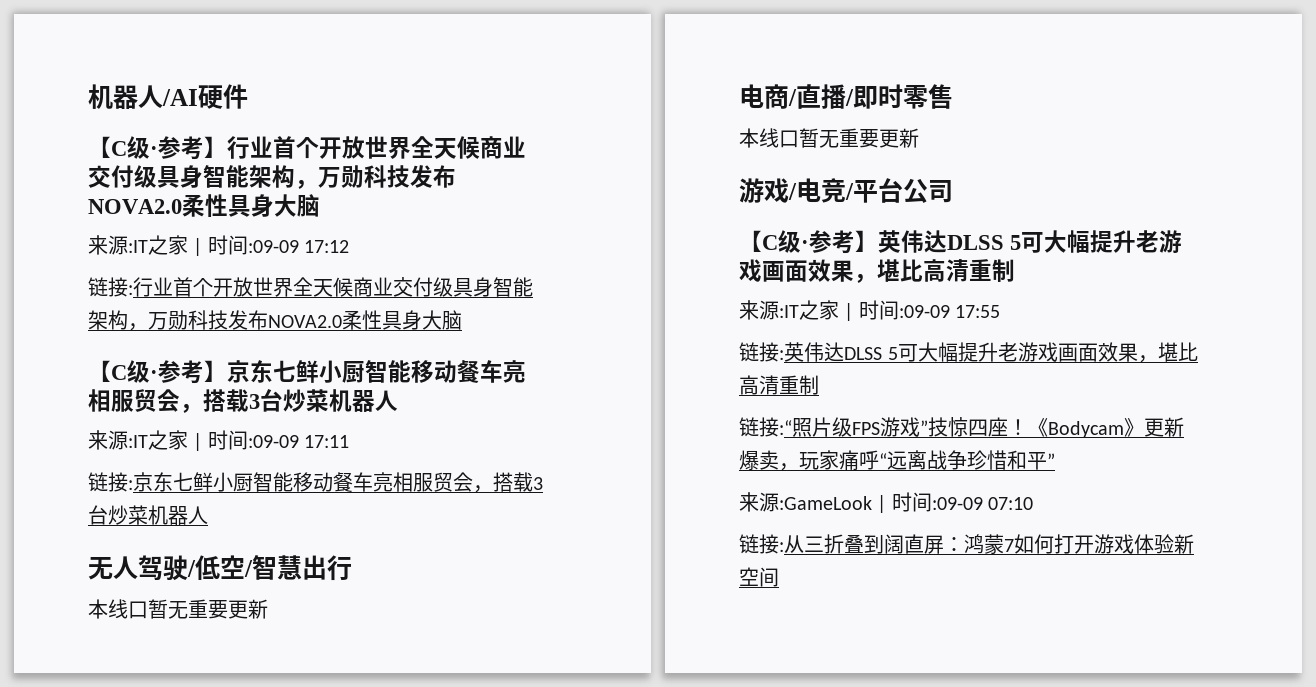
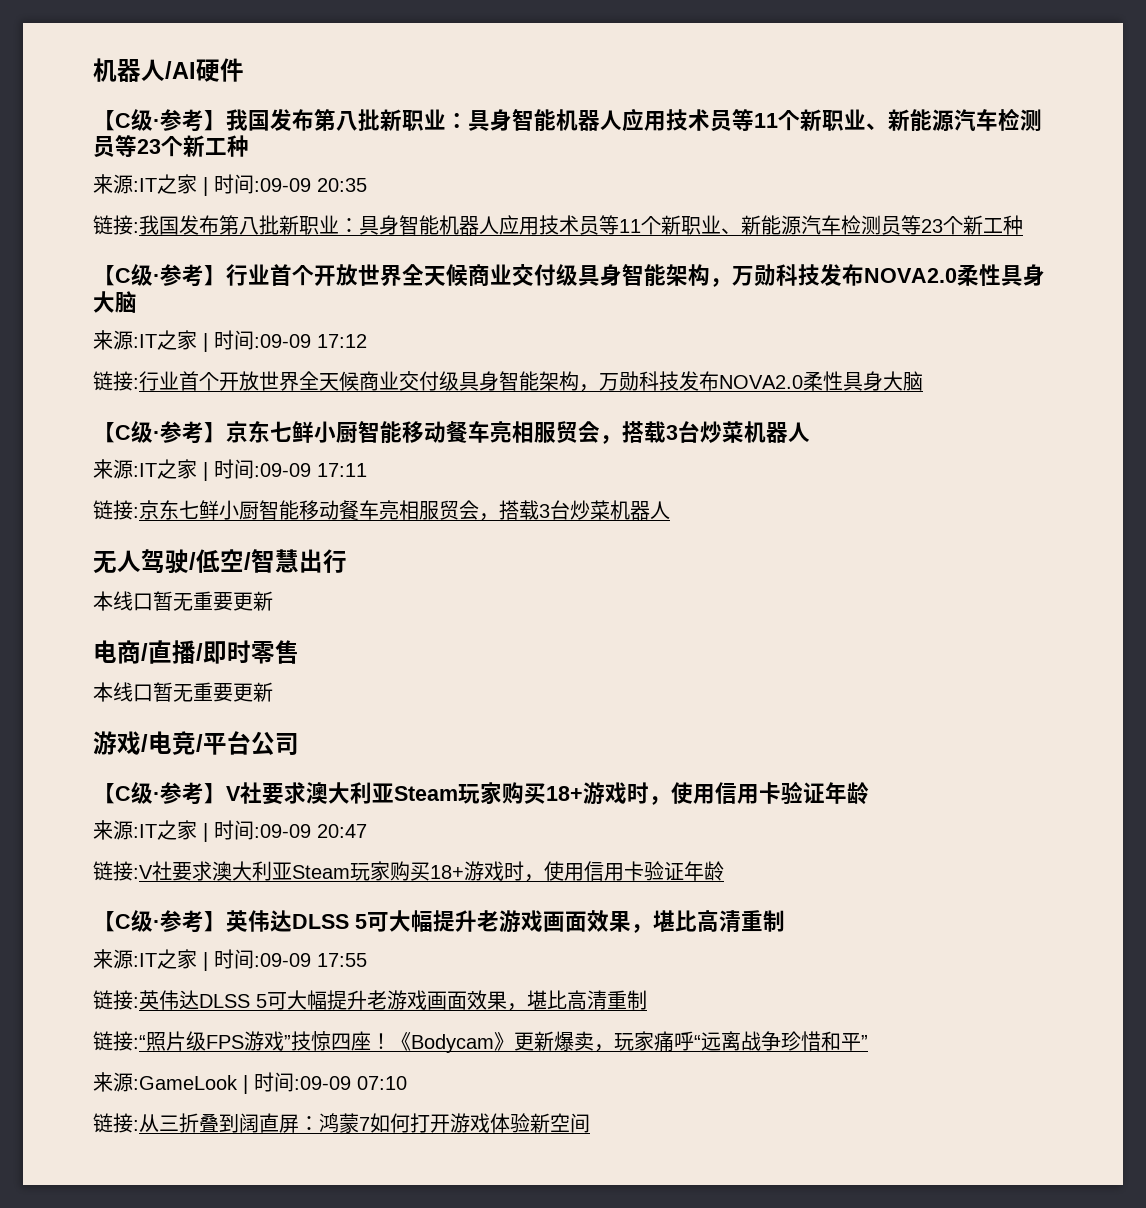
(248, 96) none -> [93,108,1042,132] [93,135,249,158] [93,174,367,196] [93,215,1023,235] // 【C级·参考】我国发布第八批新职业：具身智能机器人应用技术员等11个新职业、新能源汽车检测员等23个新工种 // 来源:IT之家 | 时间:09-09 20:35 // 链接:我国发布第八批新职业：具身智能机器人应用技术员等11个新职业、新能源汽车检测员等23个新工种
(953, 191) none -> [93,781,869,805] [93,820,367,842] [93,861,724,882] // 【C级·参考】V社要求澳大利亚Steam玩家购买18+游戏时，使用信用卡验证年龄 // 来源:IT之家 | 时间:09-09 20:47 // 链接:V社要求澳大利亚Steam玩家购买18+游戏时，使用信用卡验证年龄

